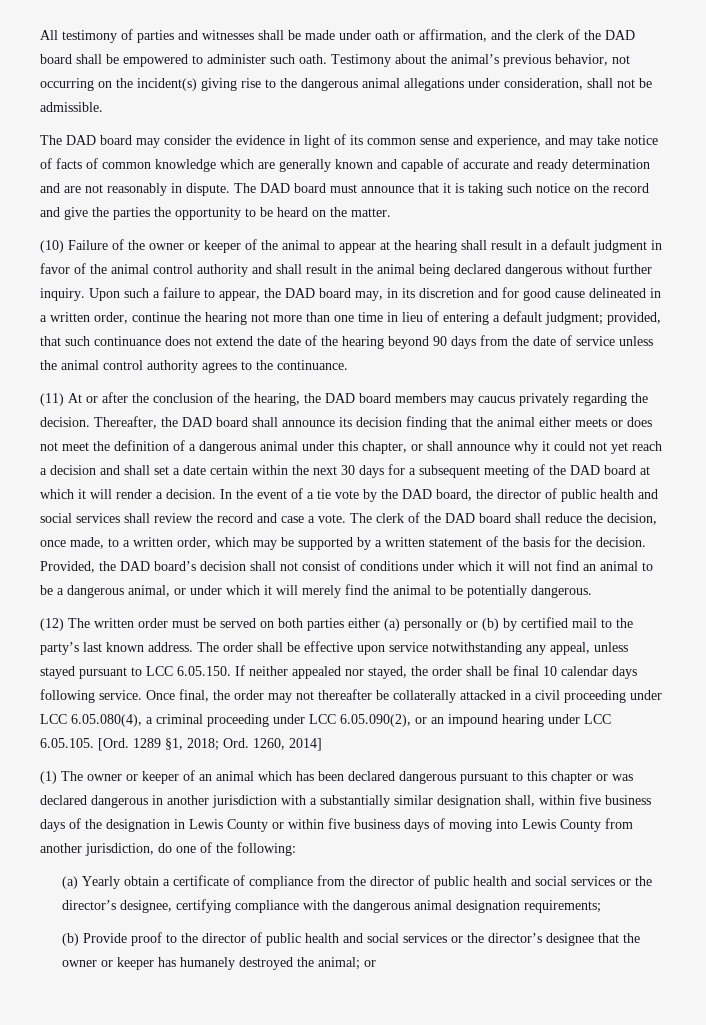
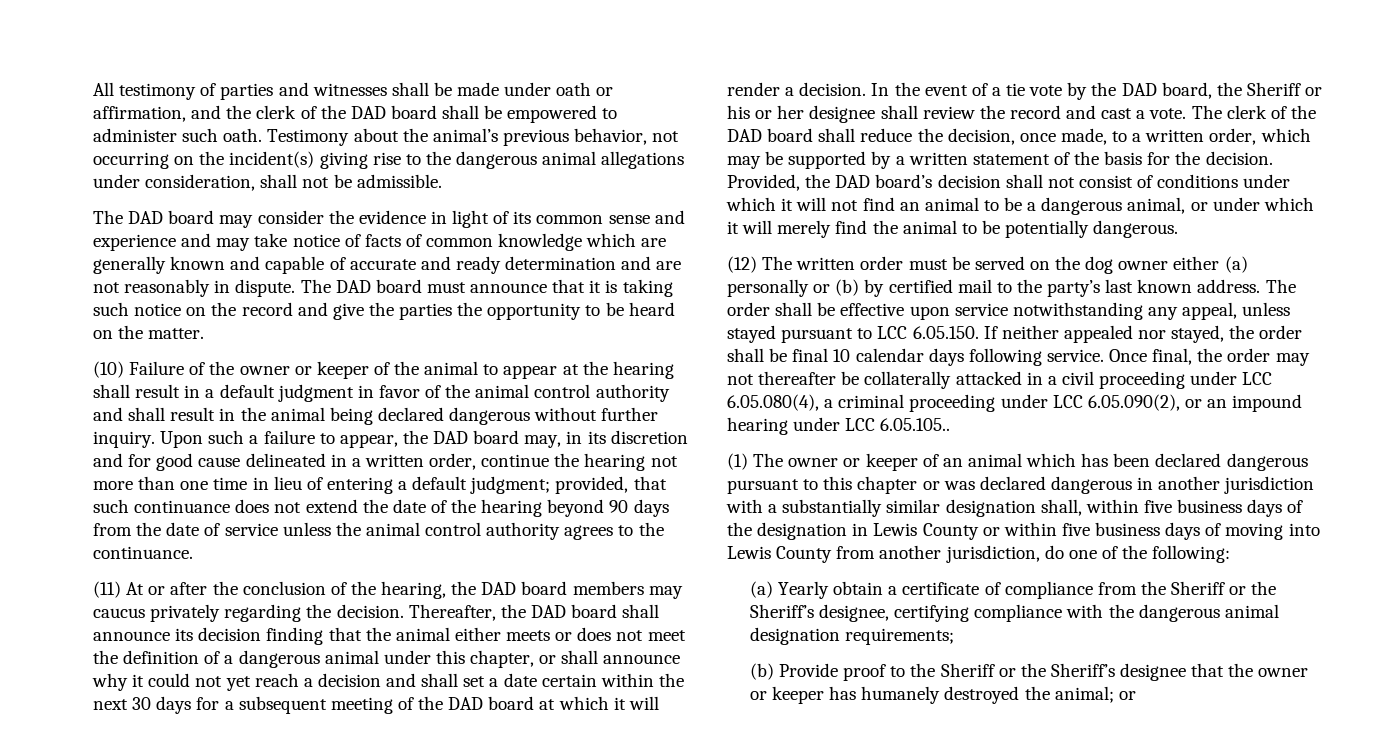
[477,135,541,148] experience, -> [93,234,176,251] experience
[497,488,658,502] [40,513,120,523] director of public health and social services -> [1246,82,1323,96] [727,105,876,123] Sheriff or his or her designee
[281,516,304,523] case -> [1101,108,1133,119] cast
[278,618,344,631] both parties -> [1055,256,1169,274] the dog owner
[40,738,322,751] 6.05.105. [Ord. 1289 §1, 2018; Ord. 1260, 2014] -> [880,418,951,431] 6.05.105..
[370,875,653,889] [62,900,117,910] director of public health and social services or the director’s -> [1171,581,1277,595] [749,604,814,618] Sheriff or the Sheriff’s
[202,932,543,946] director of public health and social services or the director’s -> [940,663,1115,677] Sheriff or the Sheriff’s

